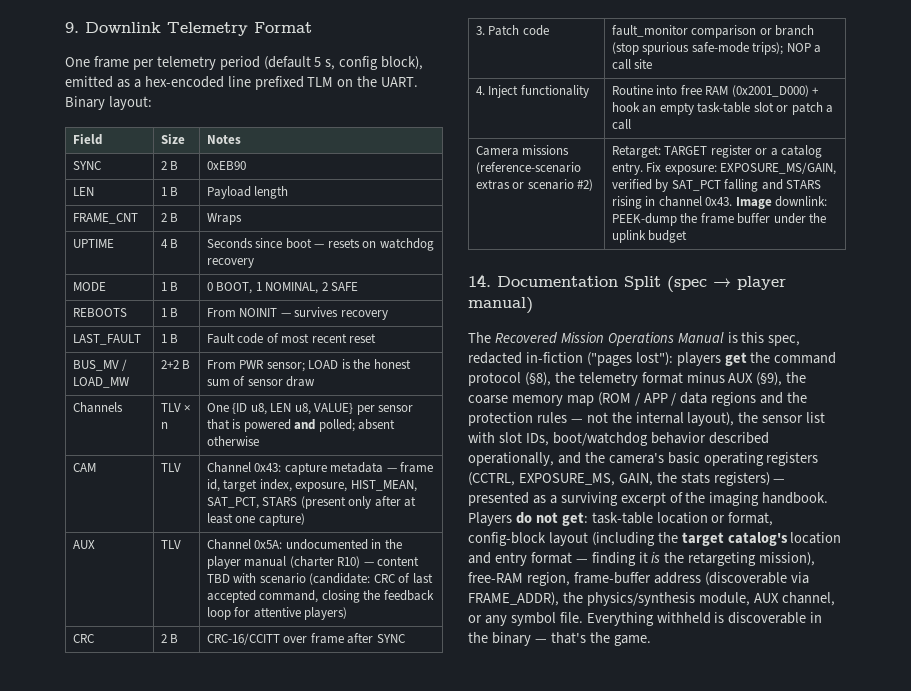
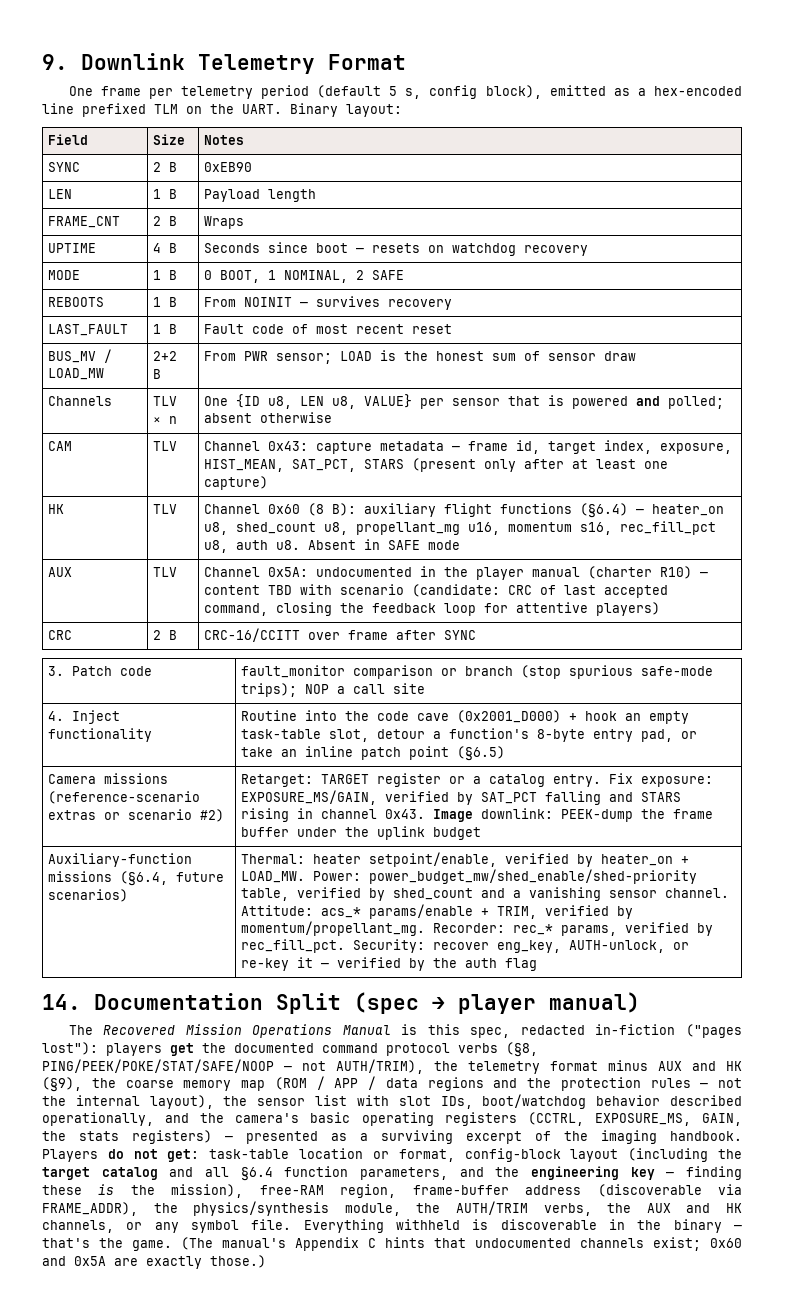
(305, 519) none -> [48,504,65,514] [153,504,178,514] [204,503,725,518] [204,521,717,535] [204,539,461,553] // HK | TLV | Channel 0x60 (8 B): auxiliary flight functions (§6.4) — heater_on u8, shed_count u8, propellant_mg u16, momentum s16, rec_fill_pct u8, auth u8. Absent in SAFE mode
[680,85,729,95] free RAM -> [345,711,450,721] the code cave
[753,102,834,115] [611,119,631,130] slot or patch a call -> [329,728,698,742] [241,746,506,761] slot, detour a function's 8-byte entry pad, or take an inline patch point (§6.5)
(688, 236) none -> [48,853,193,867] [48,871,225,886] [48,889,129,902] [241,852,690,867] [241,869,698,884] [241,887,730,901] [241,904,634,919] [241,921,714,936] [241,939,690,953] [241,957,538,971] // Auxiliary-function missions (§6.4, future scenarios) | Thermal: heater setpoint/enable, verified by heater_on + LOAD_MW. Power: power_budget_mw/shed_enable/shed-priority table, verified by shed_count and a vanishing sensor channel. Attitude: acs_* params/enable + TRIM, verified by momentum/propellant_mg. Recorder: rec_* params, verified by rec_fill_pct. Security: recover eng_key, AUTH-unlock, or re-key it — verified by the auth flag
(771, 357) none -> [234,1043,314,1053] documented
[524,372,551,386] (§8), -> [458,1042,538,1057] [42,1059,424,1074] verbs (§8, PING/PEEK/POKE/STAT/SAFE/NOOP — not AUTH/TRIM),
(754, 378) none -> [692,1061,742,1071] and HK
[727,532,842,546] [468,552,572,566] catalog's location and entry format -> [101,1166,655,1181] catalog and all §6.4 function parameters, and the engineering key
[638,552,757,566] it is the retargeting -> [42,1184,155,1195] these is the
[753,592,835,606] AUX channel, -> [416,1201,743,1216] [42,1220,114,1233] the AUTH/TRIM verbs, the AUX and HK channels,
(651, 640) none -> [181,1237,742,1251] [42,1255,266,1269] (The manual's Appendix C hints that undocumented channels exist; 0x60 and 0x5A are exactly those.)

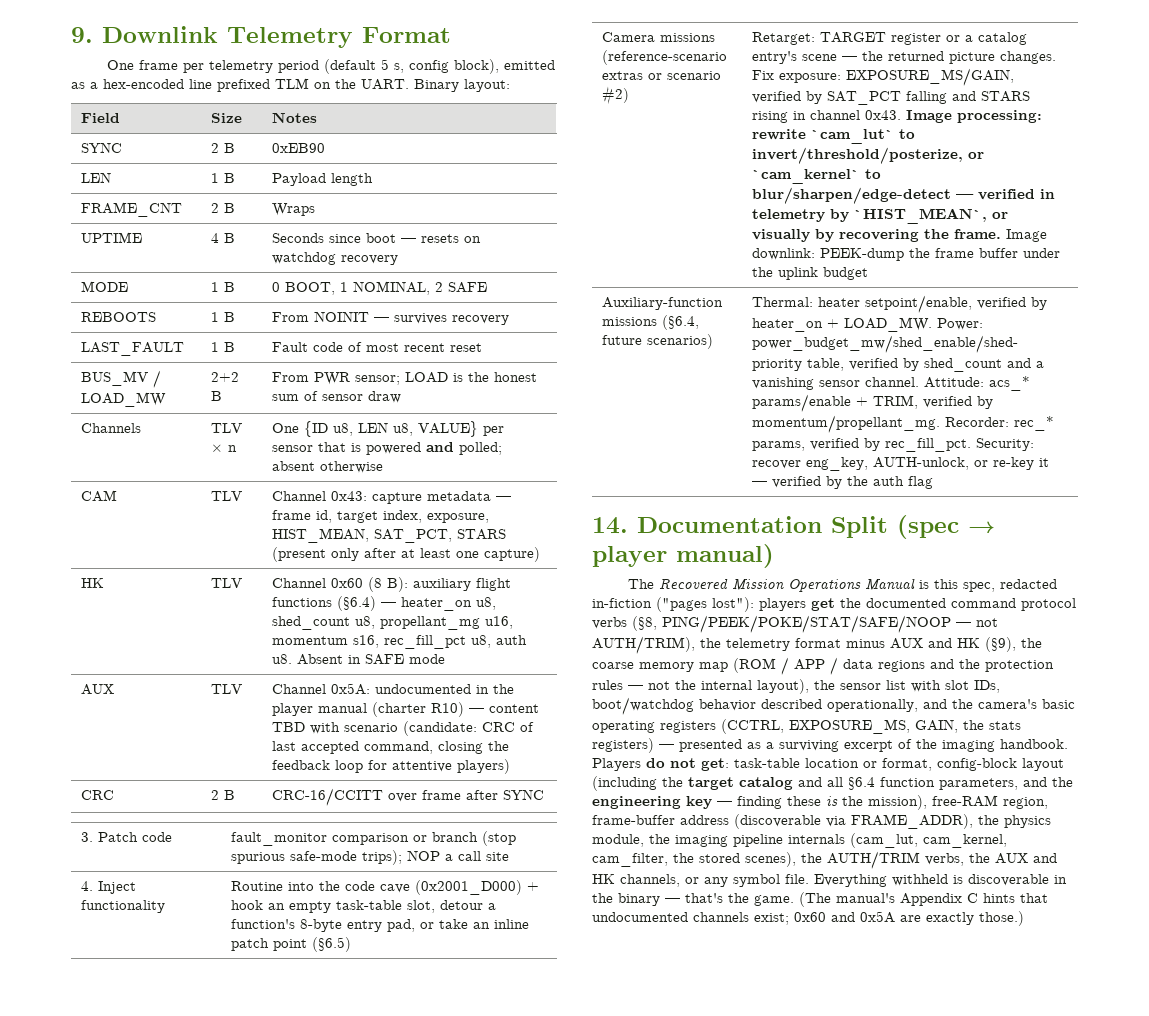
[553,774,602,787] entry. -> [752,51,1057,64] entry's scene — the returned picture changes.
(474, 815) none -> [957,110,1043,123] [752,129,916,144] [752,147,985,164] [752,169,882,184] [752,187,1056,204] [752,208,1009,224] [752,229,1048,242] processing: rewrite `cam_lut` to invert/threshold/posterize, or `cam_kernel` to blur/sharpen/edge-detect — verified in telemetry by `HIST_MEAN`, or visually by recovering the frame. Image
[193,1201,330,1216] physics/synthesis -> [1004,815,1051,828] physics
(441, 1208) none -> [675,833,1007,848] [592,852,822,867] imaging pipeline internals (cam_lut, cam_kernel, cam_filter, the stored scenes), the

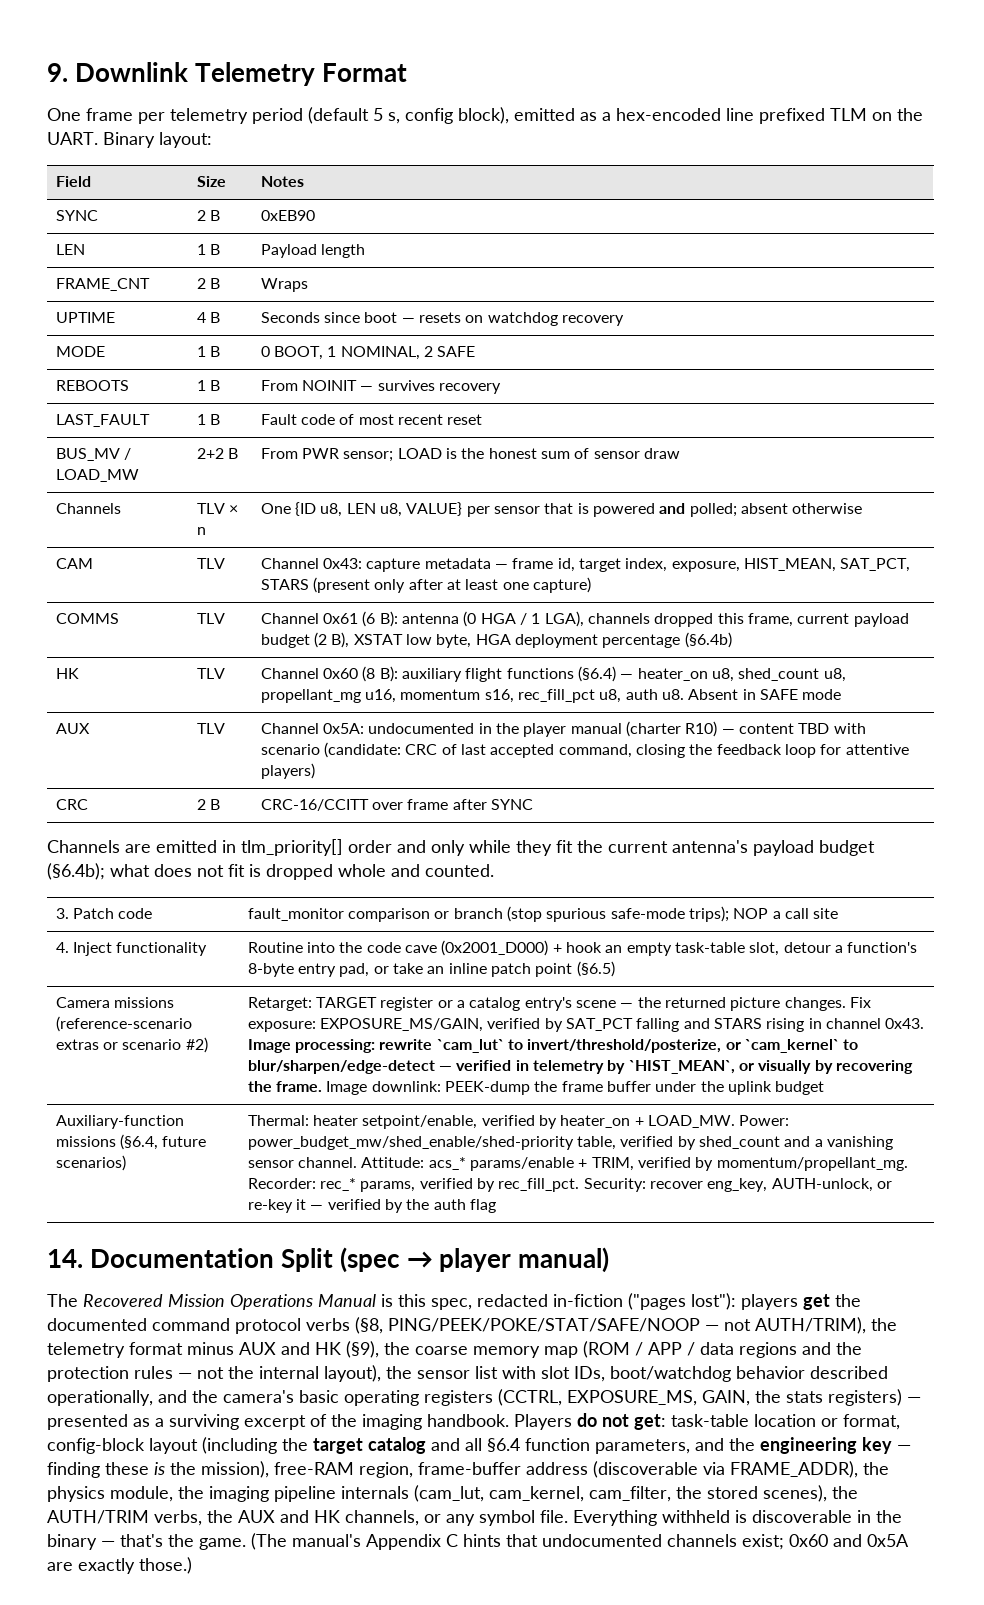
(541, 554) none -> [55,613,119,624] [196,613,225,624] [260,611,909,627] [260,632,732,648] // COMMS | TLV | Channel 0x61 (6 B): antenna (0 HGA / 1 LGA), channels dropped this frame, current payload budget (2 B), XSTAT low byte, HGA deployment percentage (§6.4b)
(545, 794) none -> [47,839,875,856] [47,863,494,880] // Channels are emitted in tlm_priority[] order and only while they fit the current antenna's payload budget (§6.4b); what does not fit is dropped whole and counted.

